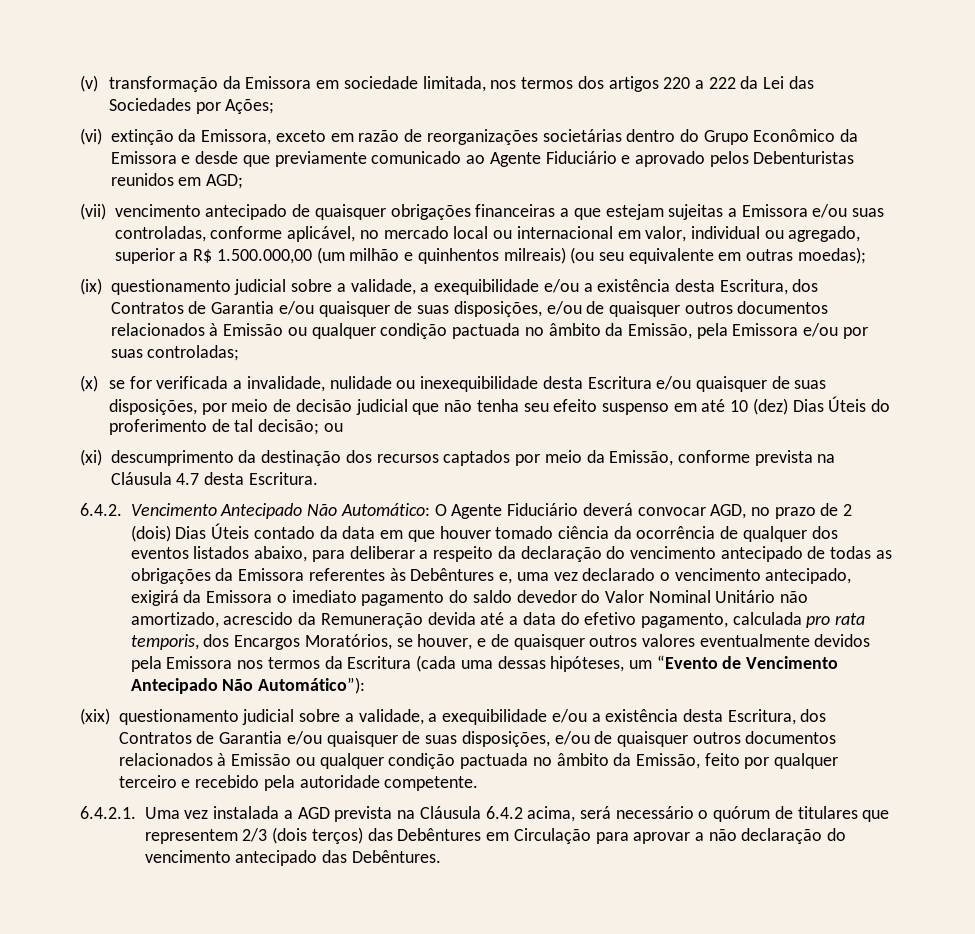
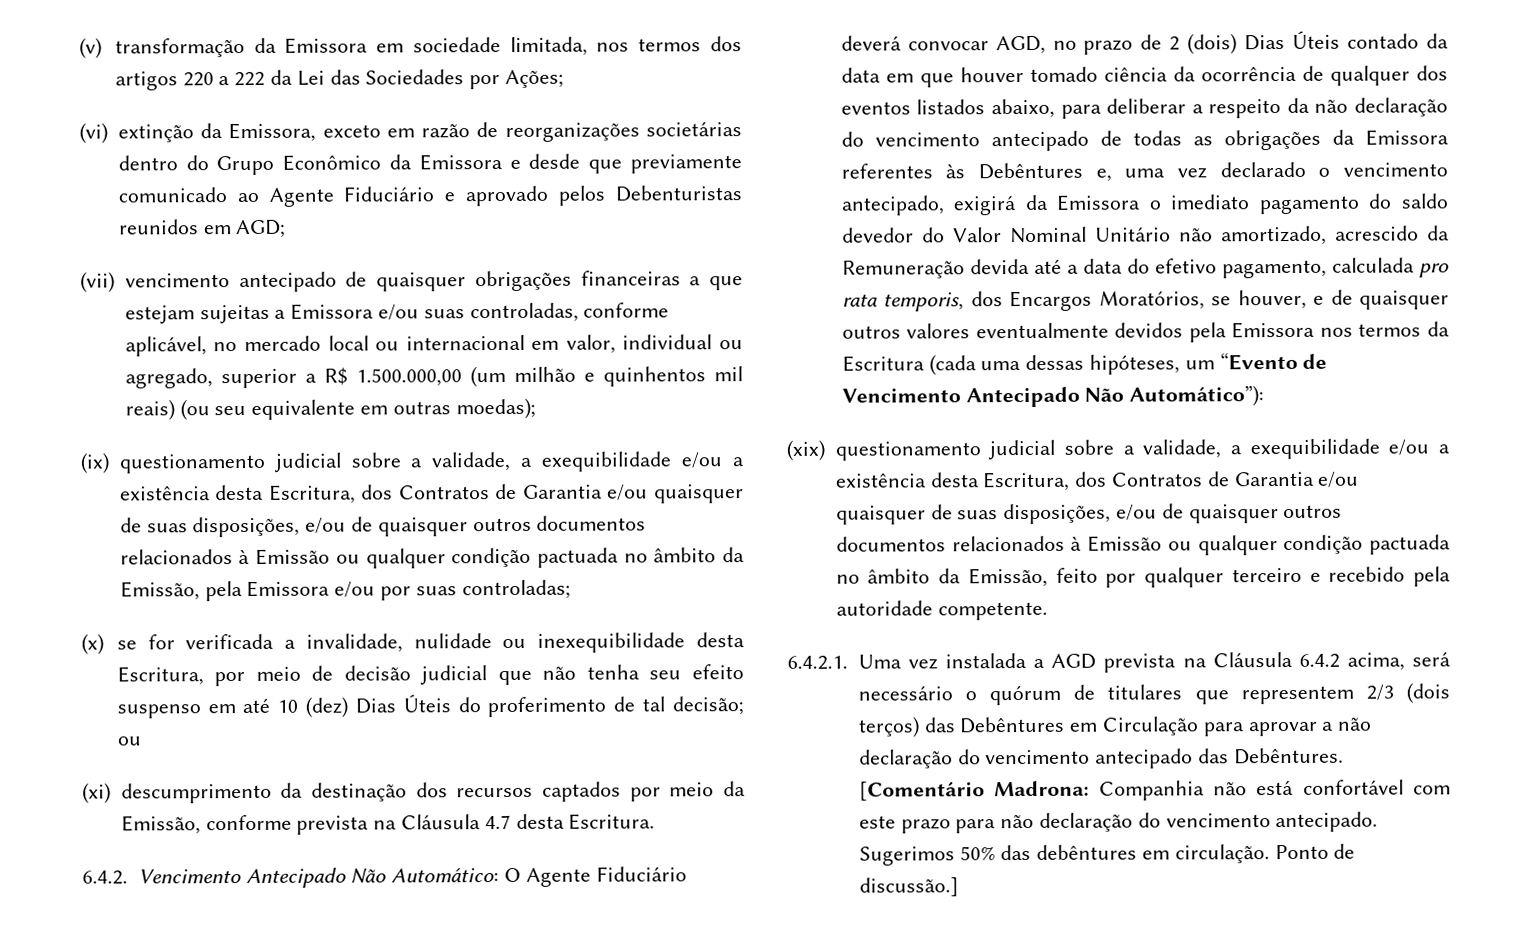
[503,247,566,264] milreais) -> [714,366,743,382] [124,399,175,421] mil reais)
[587,376,827,392] [108,399,197,415] Escritura e/ou quaisquer de suas disposições, -> [116,666,204,686] Escritura,
(516, 552) none -> [1314,98,1349,113] não
(441, 856) none -> [858,779,1451,801] [858,811,1379,834] [858,843,1356,866] [858,877,959,897] [Comentário Madrona: Companhia não está confortável com este prazo para não declaração do vencimento antecipado. Sugerimos 50% das debêntures em circulação. Ponto de discussão.]

